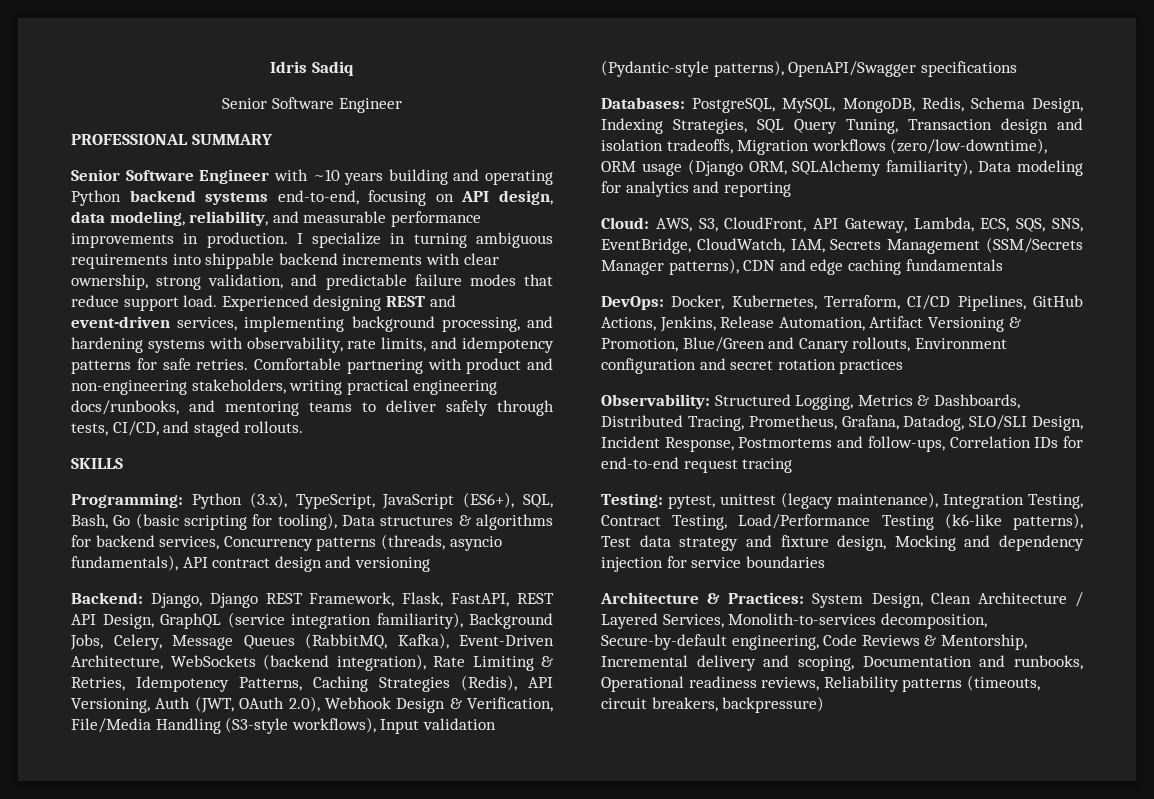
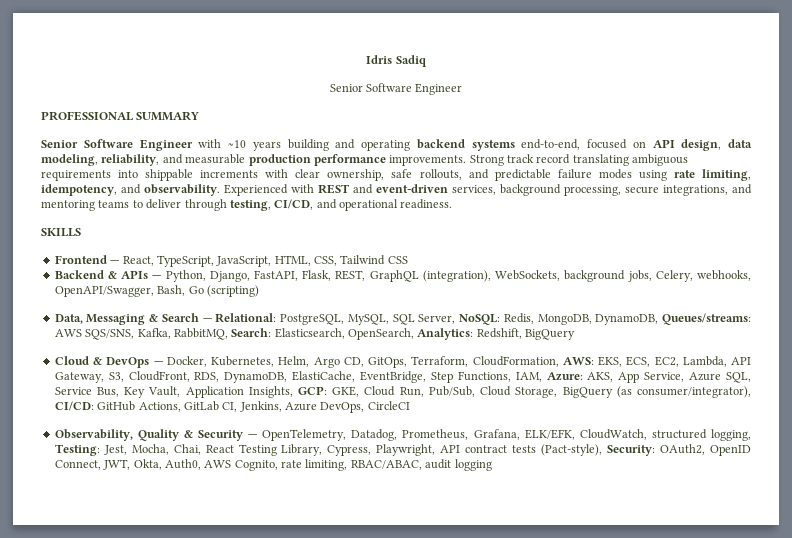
[71,190,121,206] Python -> (410, 145) none
[368,190,427,206] focusing -> [587,139,627,149] focused
[390,211,481,227] [71,232,467,248] performance improvements in production. I specialize in turning -> [248,154,629,166] production performance improvements. Strong track record translating
[278,253,338,265] backend -> (194, 175) none
[156,274,284,290] strong validation, -> [391,169,462,180] safe rollouts,
[524,274,553,286] [71,295,382,311] that reduce support load. Experienced designing -> [638,169,752,181] [41,184,314,196] using rate limiting, idempotency, and observability. Experienced with
[244,316,345,332] implementing -> (496, 190) none
[527,316,553,328] [71,337,554,353] [71,358,553,374] [71,379,498,395] [71,400,179,415] and hardening systems with observability, rate limits, and idempotency patterns for safe retries. Comfortable partnering with product and non-engineering stakeholders, writing practical engineering docs/runbooks, -> [625,185,728,196] secure integrations,
[446,400,554,416] [71,421,304,437] [71,458,123,469] [71,492,553,509] [71,513,553,530] [71,534,502,551] [71,555,430,572] [71,592,554,608] [71,612,553,629] [70,633,554,650] [71,654,553,671] [71,675,553,692] [71,696,553,713] [71,717,496,734] [601,60,1017,77] [601,97,1083,113] [601,118,1083,134] [601,138,1048,155] [601,159,1083,176] [601,181,791,197] [601,217,1083,233] [601,237,1083,254] [601,258,1003,275] [601,295,1083,311] [601,316,1021,332] [601,337,1007,353] [601,358,904,374] [601,394,1020,410] [601,415,1083,431] [601,436,1083,452] [601,457,793,473] [601,492,1083,509] [601,513,1083,530] [601,535,1084,551] [601,556,825,572] [600,592,1083,608] [601,613,987,629] [601,634,1027,650] [601,655,1083,671] [601,675,1040,692] [601,696,825,713] safely through tests, CI/CD, and staged rollouts. // SKILLS // Programming: Python (3.x), TypeScript, JavaScript (ES6+), SQL, Bash, Go (basic scripting for tooling), Data structures & algorithms for backend services, Concurrency patterns (threads, asyncio fundamentals), API contract design and versioning // Backend: Django, Django REST Framework, Flask, FastAPI, REST API Design, GraphQL (service integration familiarity), Background Jobs, Celery, Message Queues (RabbitMQ, Kafka), Event-Driven Architecture, WebSockets (backend integration), Rate Limiting & Retries, Idempotency Patterns, Caching Strategies (Redis), API Versioning, Auth (JWT, OAuth 2.0), Webhook Design & Verification, File/Media Handling (S3-style workflows), Input validation (Pydantic-style patterns), OpenAPI/Swagger specifications // Databases: PostgreSQL, MySQL, MongoDB, Redis, Schema Design, Indexing Strategies, SQL Query Tuning, Transaction design and isolation tradeoffs, Migration workflows (zero/low-downtime), ORM usage (Django ORM, SQLAlchemy familiarity), Data modeling for analytics and reporting // Cloud: AWS, S3, CloudFront, API Gateway, Lambda, ECS, SQS, SNS, EventBridge, CloudWatch, IAM, Secrets Management (SSM/Secrets Manager patterns), CDN and edge caching fundamentals // DevOps: Docker, Kubernetes, Terraform, CI/CD Pipelines, GitHub Actions, Jenkins, Release Automation, Artifact Versioning & Promotion, Blue/Green and Canary rollouts, Environment configuration and secret rotation practices // Observability: Structured Logging, Metrics & Dashboards, Distributed Tracing, Prometheus, Grafana, Datadog, SLO/SLI Design, Incident Response, Postmortems and follow-ups, Correlation IDs for end-to-end request tracing // Testing: pytest, unittest (legacy maintenance), Integration Testing, Contract Testing, Load/Performance Testing (k6-like patterns), Test data strategy and fixture design, Mocking and dependency injection for service boundaries // Architecture & Practices: System Design, Clean Architecture / Layered Services, Monolith-to-services decomposition, Secure-by-default engineering, Code Reviews & Mentorship, Incremental delivery and scoping, Documentation and runbooks, Operational readiness reviews, Reliability patterns (timeouts, circuit breakers, backpressure) -> [184,199,453,211] [41,228,81,237] [54,255,408,267] [54,270,751,282] [54,285,259,297] [54,313,751,325] [54,328,576,340] [54,356,751,368] [54,371,751,383] [54,386,751,398] [54,401,410,413] [54,429,751,441] [54,444,751,456] [54,459,492,471] through testing, CI/CD, and operational readiness. // SKILLS // Frontend — React, TypeScript, JavaScript, HTML, CSS, Tailwind CSS // Backend & APIs — Python, Django, FastAPI, Flask, REST, GraphQL (integration), WebSockets, background jobs, Celery, webhooks, OpenAPI/Swagger, Bash, Go (scripting) // Data, Messaging & Search — Relational: PostgreSQL, MySQL, SQL Server, NoSQL: Redis, MongoDB, DynamoDB, Queues/streams: AWS SQS/SNS, Kafka, RabbitMQ, Search: Elasticsearch, OpenSearch, Analytics: Redshift, BigQuery // Cloud & DevOps — Docker, Kubernetes, Helm, Argo CD, GitOps, Terraform, CloudFormation, AWS: EKS, ECS, EC2, Lambda, API Gateway, S3, CloudFront, RDS, DynamoDB, ElastiCache, EventBridge, Step Functions, IAM, Azure: AKS, App Service, Azure SQL, Service Bus, Key Vault, Application Insights, GCP: GKE, Cloud Run, Pub/Sub, Cloud Storage, BigQuery (as consumer/integrator), CI/CD: GitHub Actions, GitLab CI, Jenkins, Azure DevOps, CircleCI // Observability, Quality & Security — OpenTelemetry, Datadog, Prometheus, Grafana, ELK/EFK, CloudWatch, structured logging, Testing: Jest, Mocha, Chai, React Testing Library, Cypress, Playwright, API contract tests (Pact-style), Security: OAuth2, OpenID Connect, JWT, Okta, Auth0, AWS Cognito, rate limiting, RBAC/ABAC, audit logging

